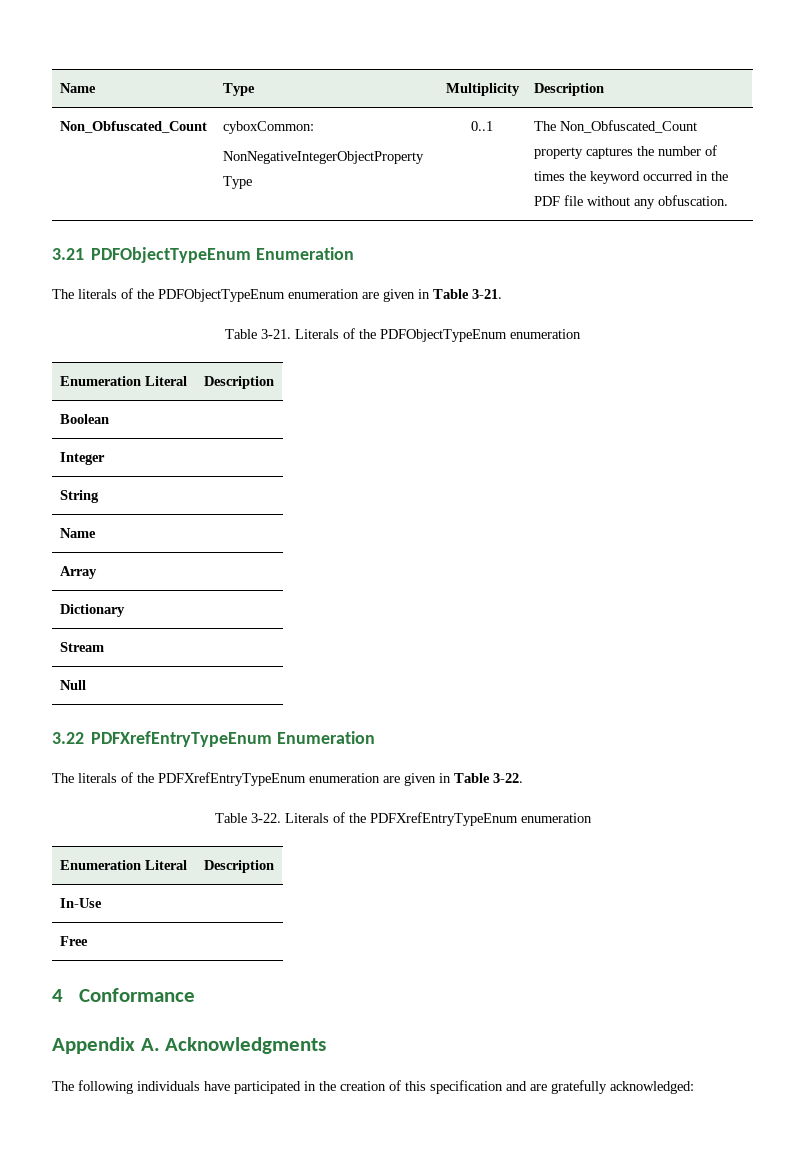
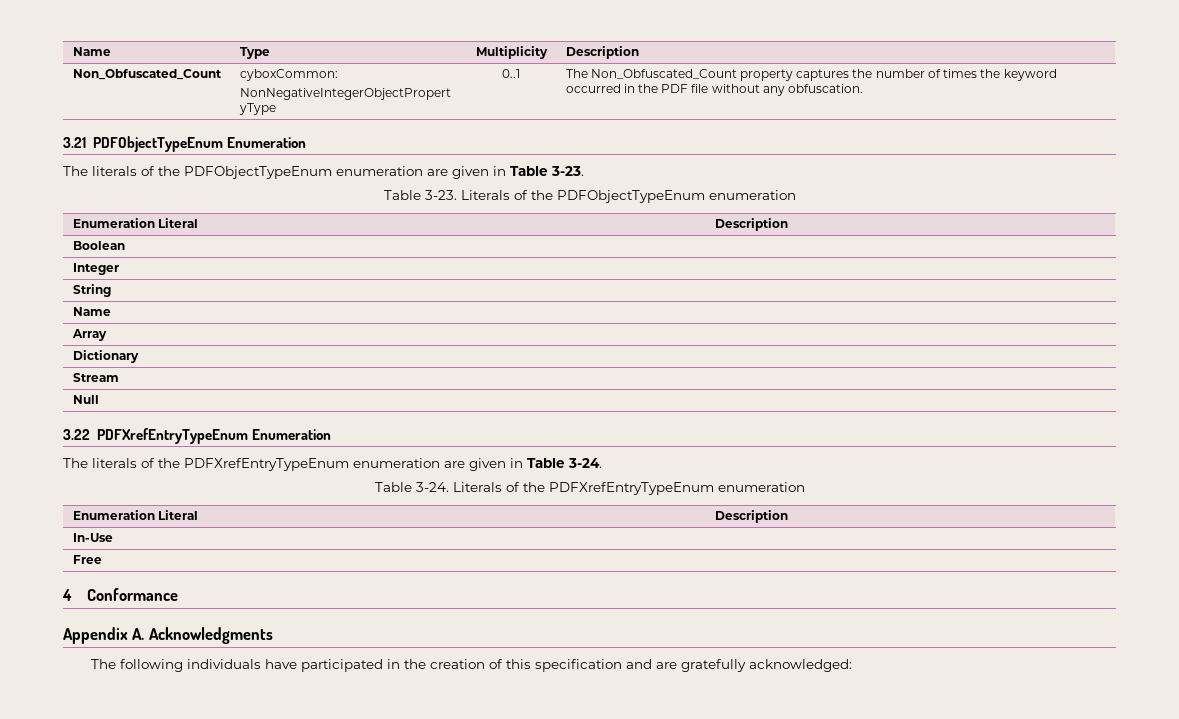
[472,289,502,299] [225,329,291,339] 3-21. // Table 3-21. -> [551,166,584,176] [383,190,457,200] 3-23. // Table 3-23.
[493,773,523,783] [214,813,281,823] 3-22. // Table 3-22. -> [568,458,602,468] [374,482,449,492] 3-24. // Table 3-24.

